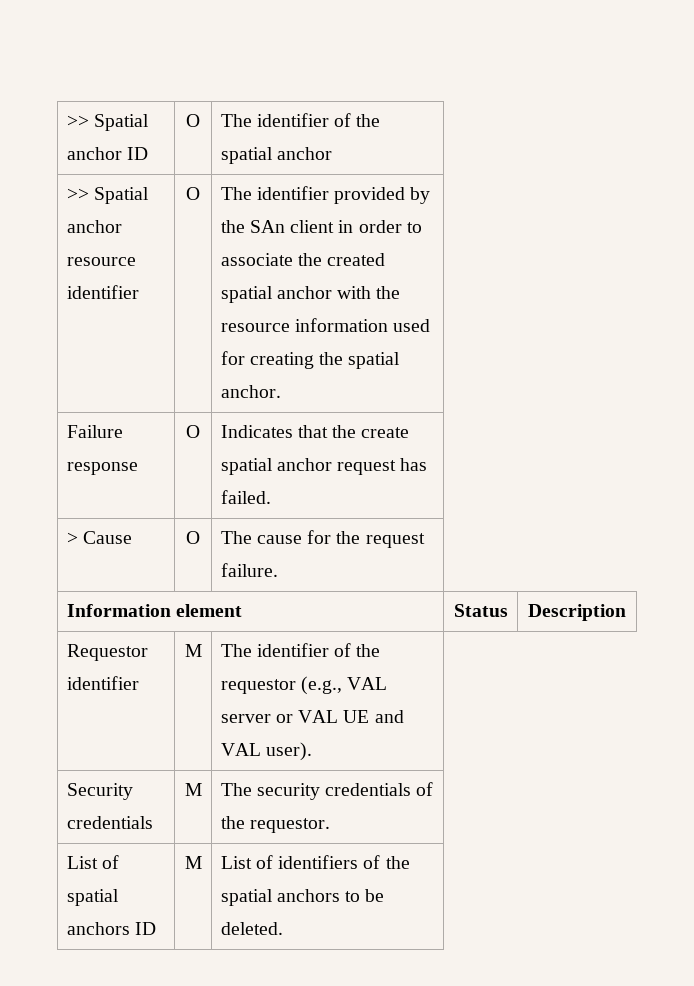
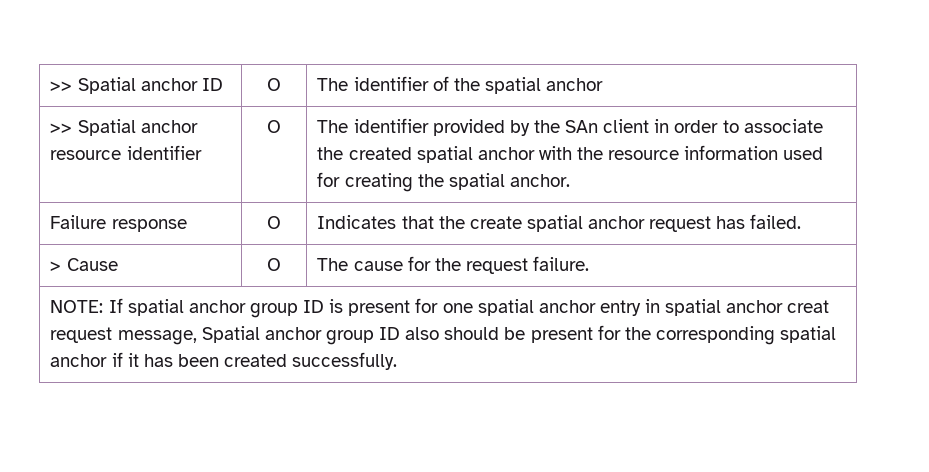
[66,604,242,617] [453,604,508,617] [528,604,626,621] [66,644,148,661] [66,676,139,690] [184,644,202,657] [220,643,381,657] [220,676,388,695] [220,710,404,723] [220,742,312,761] [66,783,133,800] [66,816,153,829] [184,783,202,796] [220,782,434,800] [220,816,330,833] [66,855,119,869] [66,889,119,906] [66,922,156,935] [184,856,202,869] [220,855,410,869] [220,889,385,906] [220,922,283,935] Information element | Status | Description // Requestor identifier | M | The identifier of the requestor (e.g., VAL server or VAL UE and VAL user). // Security credentials | M | The security credentials of the requestor. // List of spatial anchors ID | M | List of identifiers of the spatial anchors to be deleted. -> [50,298,830,318] [50,325,837,345] [50,352,398,370] NOTE: If spatial anchor group ID is present for one spatial anchor entry in spatial anchor creat request message, Spatial anchor group ID also should be present for the corresponding spatial anchor if it has been created successfully.

